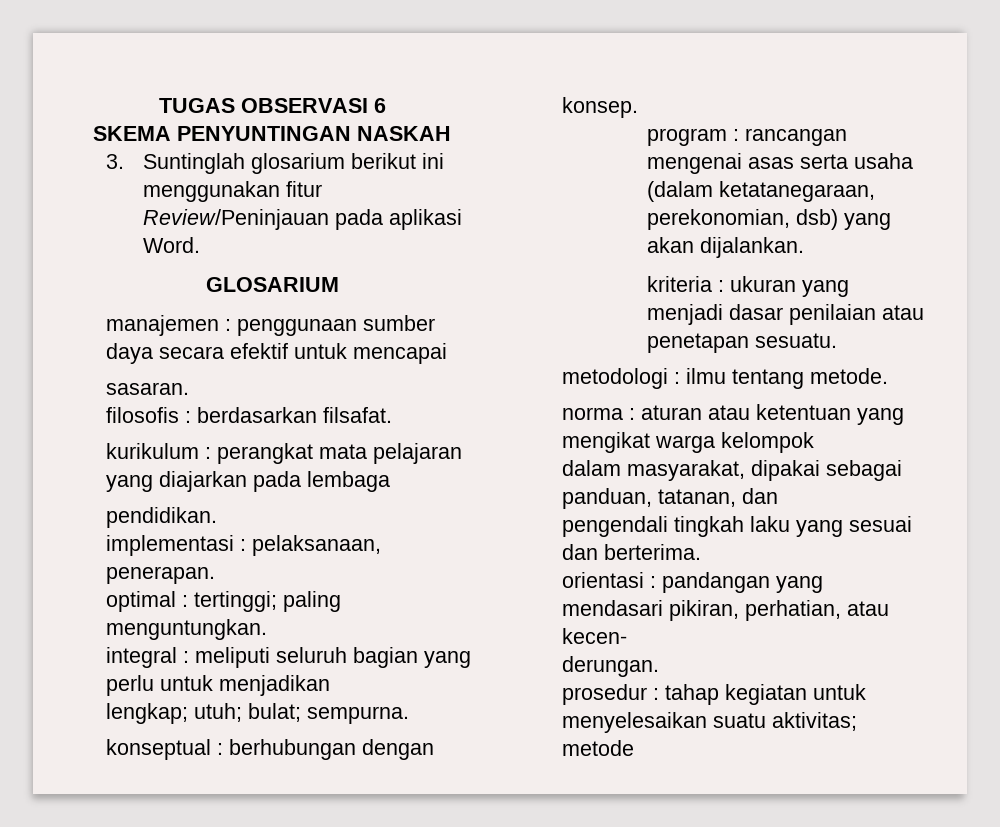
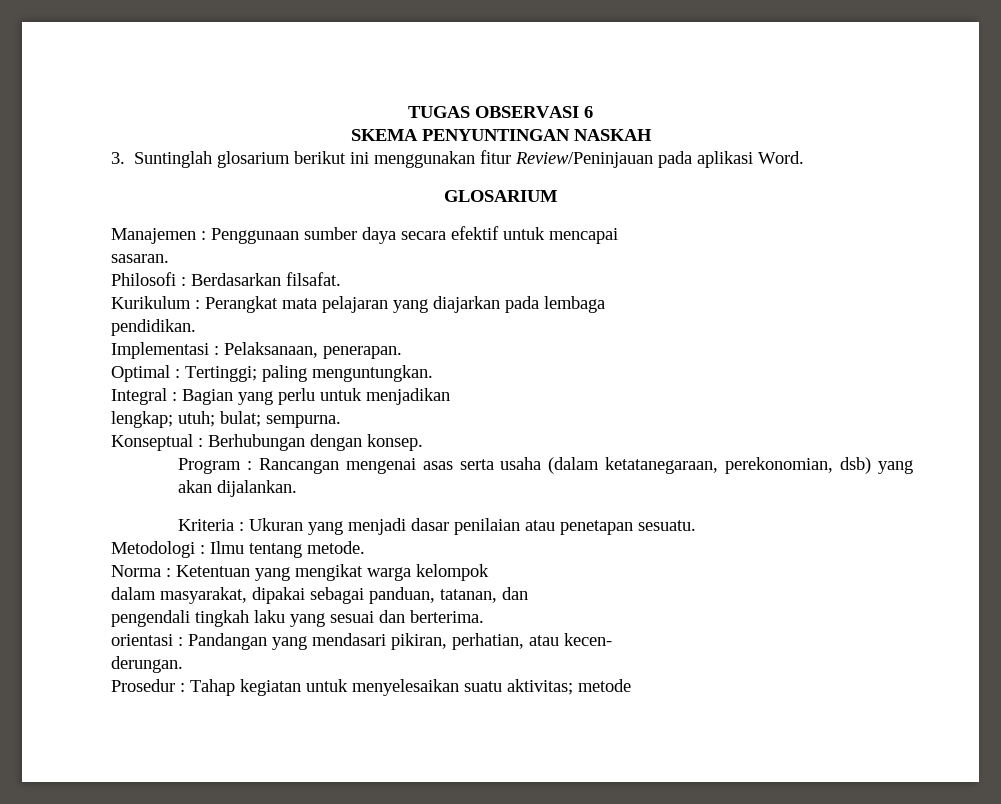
[106,315,358,336] manajemen : penggunaan -> [110,228,299,244] Manajemen : Penggunaan
[106,407,393,423] [106,443,314,464] filosofis : berdasarkan filsafat. // kurikulum : perangkat -> [110,272,341,286] [110,296,278,313] Philosofi : Berdasarkan filsafat. // Kurikulum : Perangkat
[106,535,382,556] [106,566,216,584] [106,591,342,612] [106,619,268,640] [106,647,419,668] implementasi : pelaksanaan, penerapan. // optimal : tertinggi; paling menguntungkan. // integral : meliputi seluruh bagian -> [110,342,402,359] [110,365,433,382] [110,388,233,405] Implementasi : Pelaksanaan, penerapan. // Optimal : Tertinggi; paling menguntungkan. // Integral : Bagian
[106,739,357,760] konseptual : berhubungan -> [110,434,305,451] Konseptual : Berhubungan
[647,128,848,146] program : rancangan -> [178,458,339,474] Program : Rancangan
[647,276,797,292] kriteria : ukuran -> [178,518,304,531] Kriteria : Ukuran
[562,368,727,389] metodologi : ilmu -> [110,541,244,558] Metodologi : Ilmu
[562,404,852,420] norma : aturan atau ketentuan -> [110,565,250,577] Norma : Ketentuan
[662,572,771,593] pandangan -> [187,633,267,650] Pandangan
[562,684,720,705] prosedur : tahap -> [110,679,235,696] Prosedur : Tahap

